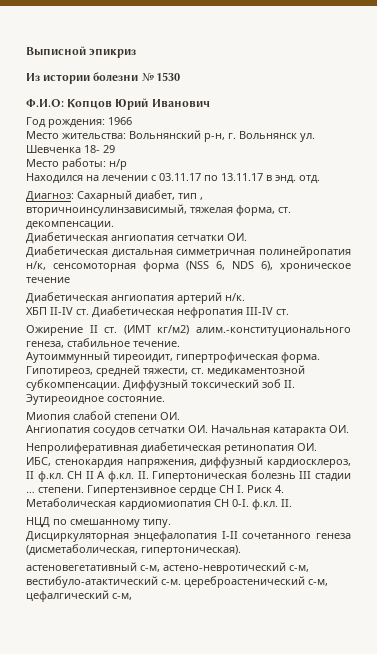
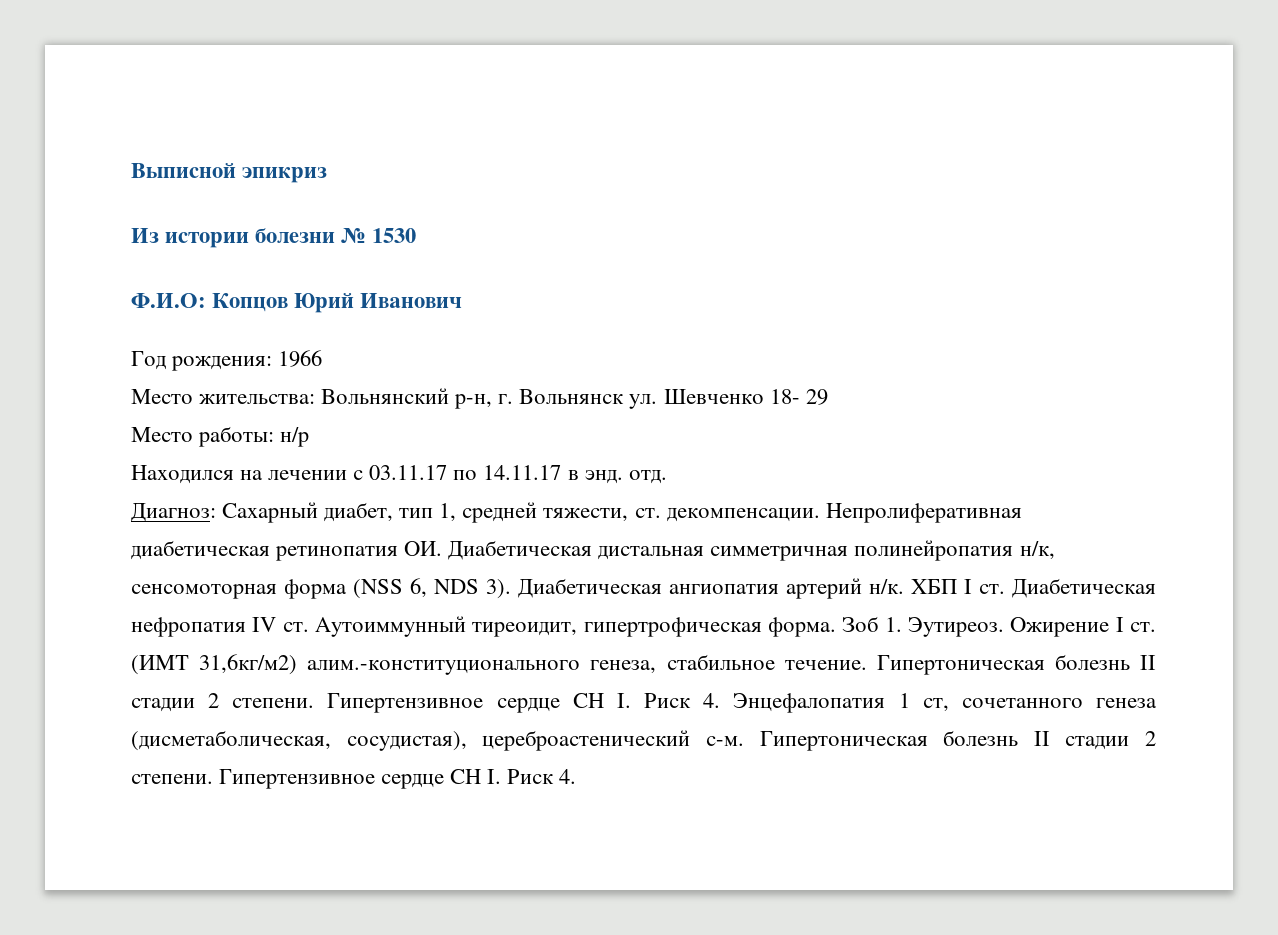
[26,145,81,153] Шевченка -> [663,389,764,404] Шевченко
[221,173,263,181] 13.11.17 -> [483,465,562,480] 14.11.17
[200,197,203,200] [26,204,275,216] , вторичноинсулинзависимый, тяжелая форма, -> [439,502,629,523] 1, средней тяжести,
[26,232,247,244] // Диабетическая ангиопатия сетчатки ОИ. // -> [825,503,1022,523] [131,540,443,561] Непролиферативная диабетическая ретинопатия ОИ.
[261,261,351,272] [26,277,70,283] 6), хроническое течение // -> [486,579,511,599] 3).
[26,307,73,315] // ХБП II-IV -> [911,579,972,594] ХБП I
[246,307,289,315] [26,325,98,336] III-IV ст. // Ожирение II -> [252,616,1124,637] IV ст. Аутоиммунный тиреоидит, гипертрофическая форма. Зоб 1. Эутиреоз. Ожирение I
[157,325,190,335] кг/м2) -> [199,654,298,675] 31,6кг/м2)
[26,351,320,363] [26,365,305,377] [26,379,295,391] [26,394,165,405] [26,411,180,420] [26,425,349,436] [26,442,317,454] [26,456,351,468] [26,470,351,482] [26,485,284,496] [26,498,292,510] [26,517,171,528] [26,531,351,542] [26,544,241,556] [26,562,309,574] [26,576,328,588] [26,590,132,602] // Аутоиммунный тиреоидит, гипертрофическая форма. Гипотиреоз, средней тяжести, ст. медикаментозной субкомпенсации. Диффузный токсический зоб II. Эутиреоидное состояние. // Миопия слабой степени ОИ. // Ангиопатия сосудов сетчатки ОИ. Начальная катаракта ОИ. // Непролиферативная диабетическая ретинопатия ОИ. // ИБС, стенокардия напряжения, диффузный кардиосклероз, II ф.кл. СН II А ф.кл. II. Гипертоническая болезнь III стадии … степени. Гипертензивное сердце СН I. Риск 4. Метаболическая кардиомиопатия СН 0-I. ф.кл. II. // НЦД по смешанному типу. // Дисциркуляторная энцефалопатия I-II сочетанного генеза (дисметаболическая, гипертоническая). // астеновегетативный с-м, астено-невротический с-м, вестибуло-атактический с-м. цереброастенический с-м, цефалгический с-м, -> [876,654,1156,675] [131,693,1157,713] [131,730,1156,751] [131,769,577,789] Гипертоническая болезнь II стадии 2 степени. Гипертензивное сердце СН I. Риск 4. Энцефалопатия 1 ст, сочетанного генеза (дисметаболическая, сосудистая), цереброастенический с-м. Гипертоническая болезнь II стадии 2 степени. Гипертензивное сердце СН I. Риск 4.

